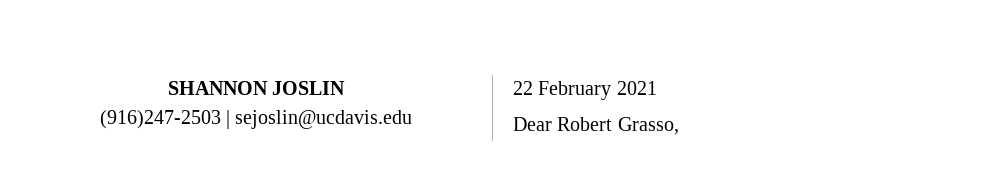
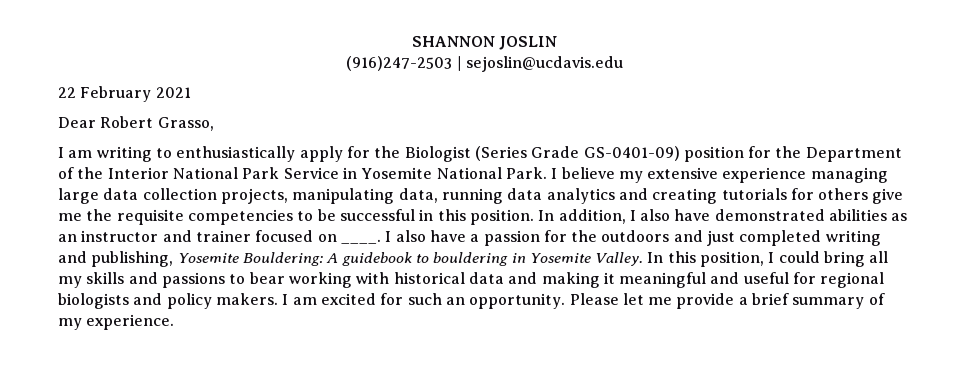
(679, 126) none -> [58,146,902,162] [58,167,888,183] [58,188,904,204] [58,209,908,225] [58,230,881,246] [58,251,889,267] [58,272,885,288] [58,293,885,309] [58,314,175,330] // I am writing to enthusiastically apply for the Biologist (Series Grade GS-0401-09) position for the Department of the Interior National Park Service in Yosemite National Park. I believe my extensive experience managing large data collection projects, manipulating data, running data analytics and creating tutorials for others give me the requisite competencies to be successful in this position. In addition, I also have demonstrated abilities as an instructor and trainer focused on ____. I also have a passion for the outdoors and just completed writing and publishing, Yosemite Bouldering: A guidebook to bouldering in Yosemite Valley. In this position, I could bring all my skills and passions to bear working with historical data and making it meaningful and useful for regional biologists and policy makers. I am excited for such an opportunity. Please let me provide a brief summary of my experience.

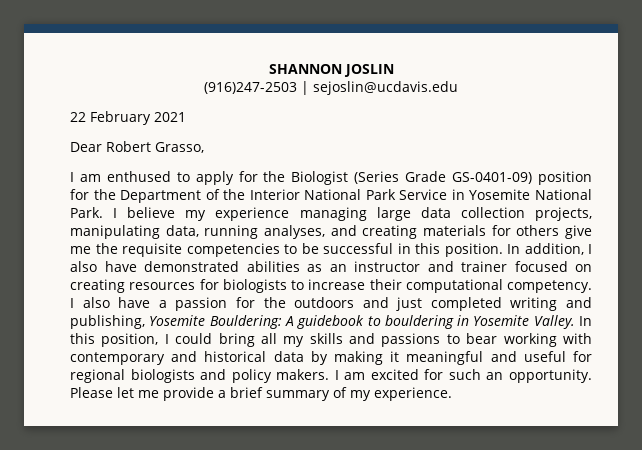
[96,146,296,162] writing to enthusiastically -> [106,171,190,182] enthused to
[647,167,719,179] extensive -> (207, 215) none
[507,188,615,204] data analytics -> [264,225,325,239] analyses,
[721,188,787,200] tutorials -> [423,225,487,236] materials
[340,239,381,244] ____. -> [70,279,592,293] creating resources for biologists to increase their computational competency.
(390, 278) none -> [70,351,198,365] contemporary and
[508,272,538,284] and -> [310,351,328,365] by

